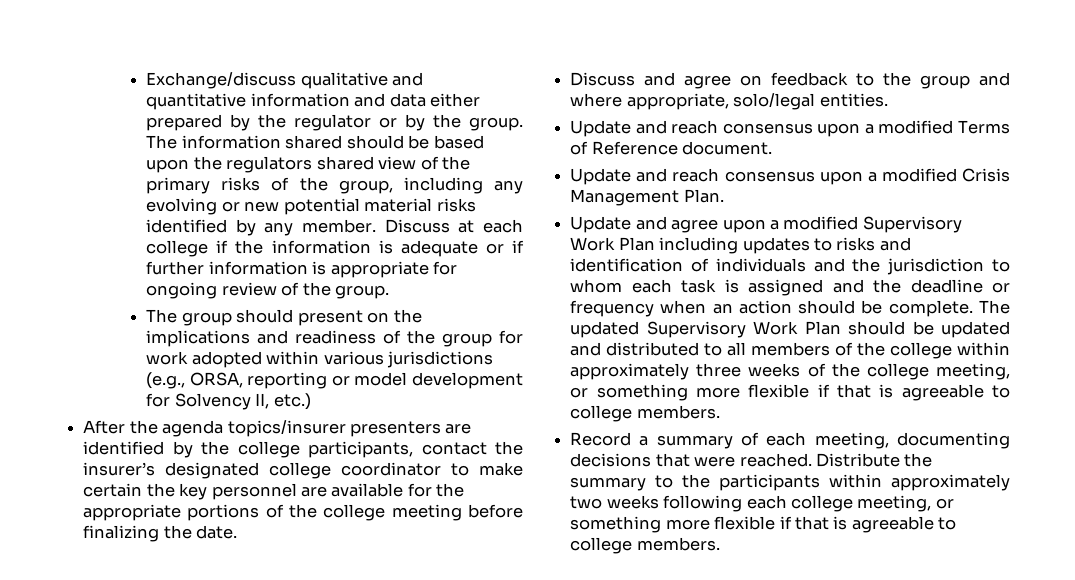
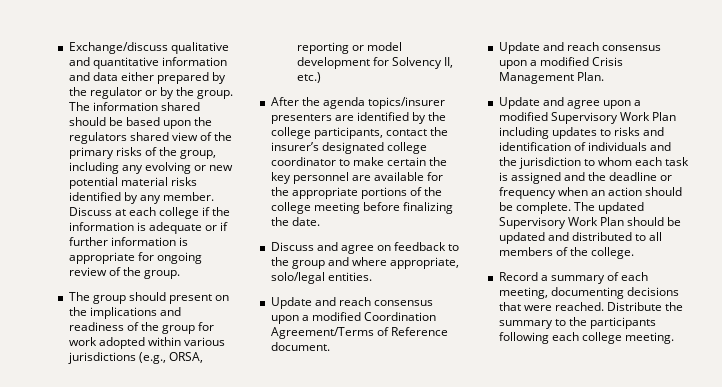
[958,120,1010,134] Terms -> [363,312,436,321] [270,327,374,339] Coordination Agreement/Terms
[890,342,1010,359] [570,363,1010,380] [570,384,1010,401] [570,405,720,422] college within approximately three weeks of the college meeting, or something more flexible if that is agreeable to college members. -> [590,247,634,259] college.
[829,474,1011,491] [570,495,954,512] [570,516,957,533] [570,537,720,554] within approximately two weeks following each college meeting, or something more flexible if that is agreeable to college members. -> [498,332,674,344] following each college meeting.

